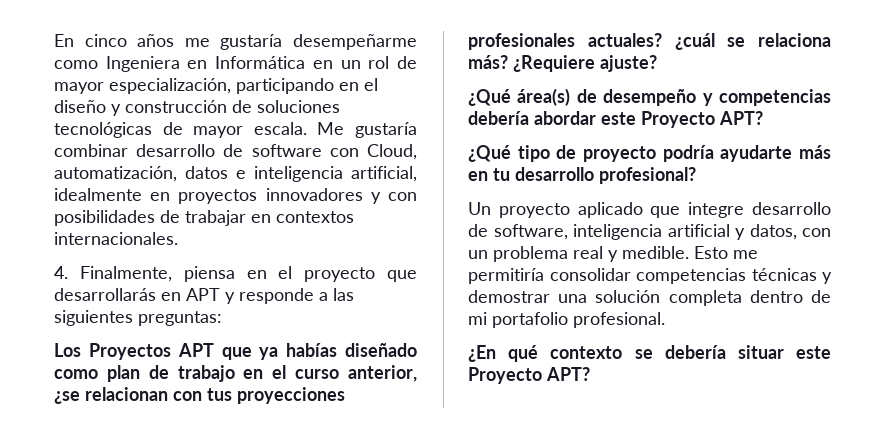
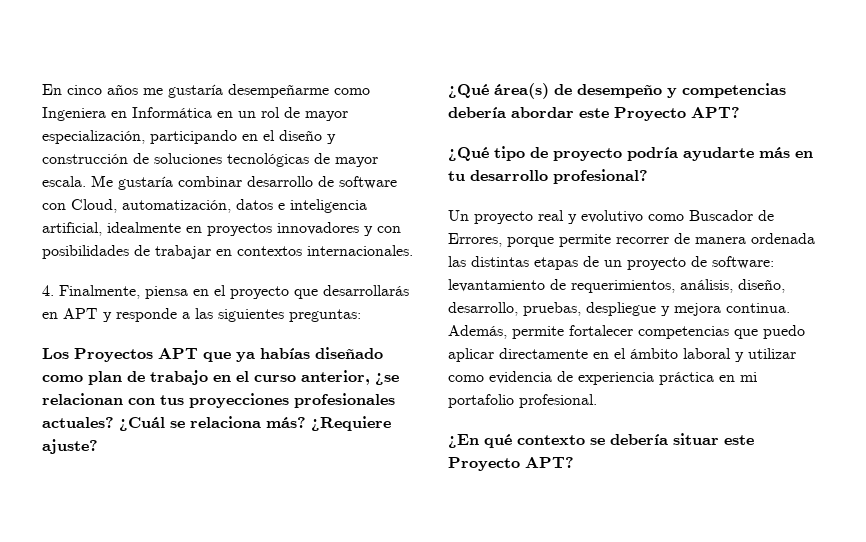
[674,33,715,50] ¿cuál -> [119,417,165,431] ¿Cuál
[577,202,831,218] [468,224,831,240] [468,246,758,262] [468,268,832,284] [468,290,831,306] aplicado que integre desarrollo de software, inteligencia artificial y datos, con un problema real y medible. Esto me permitiría consolidar competencias técnicas y demostrar una solución completa dentro de -> [538,210,774,224] [448,233,815,247] [448,256,774,270] [448,279,785,293] [448,302,790,316] [448,325,805,339] [448,348,796,362] [448,371,735,385] real y evolutivo como Buscador de Errores, porque permite recorrer de manera ordenada las distintas etapas de un proyecto de software: levantamiento de requerimientos, análisis, diseño, desarrollo, pruebas, despliegue y mejora continua. Además, permite fortalecer competencias que puedo aplicar directamente en el ámbito laboral y utilizar como evidencia de experiencia práctica en

